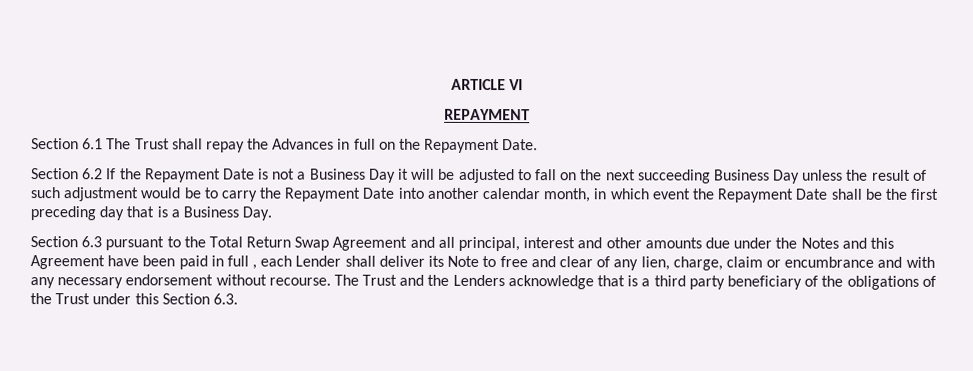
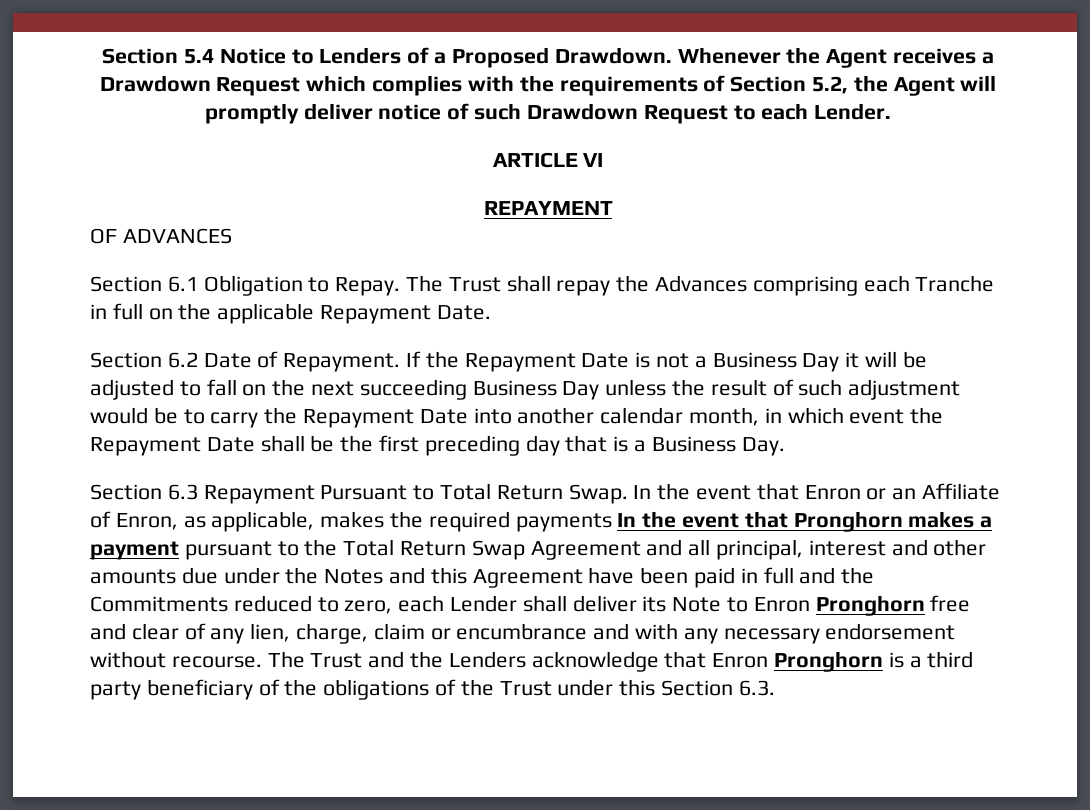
(450, 84) none -> [102,47,994,68] [99,75,997,96] [204,103,892,124] Section 5.4 Notice to Lenders of a Proposed Drawdown. Whenever the Agent receives a Drawdown Request which complies with the requirements of Section 5.2, the Agent will promptly deliver notice of such Drawdown Request to each Lender. //
(530, 114) none -> [90,228,232,244] // OF ADVANCES
(104, 144) none -> [203,275,401,296] Obligation to Repay.
(335, 144) none -> [752,275,995,296] comprising each Tranche
(422, 144) none -> [217,303,315,324] applicable
(104, 174) none -> [203,351,401,372] Date of Repayment.
(103, 242) none -> [203,483,1001,504] [90,511,993,532] [90,541,179,560] Repayment Pursuant to Total Return Swap. In the event that Enron or an Affiliate of Enron, as applicable, makes the required payments In the event that Pronghorn makes a payment
[252,264,258,270] , -> [799,567,875,584] [90,595,393,614] and the Commitments reduced to zero,
(497, 261) none -> [753,595,925,616] Enron Pronghorn
(626, 281) none -> [712,651,884,672] Enron Pronghorn

